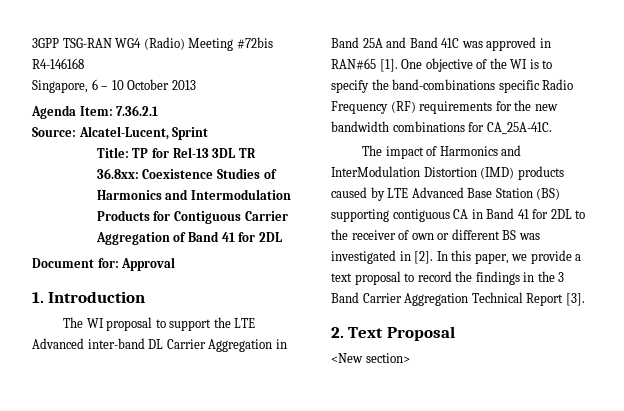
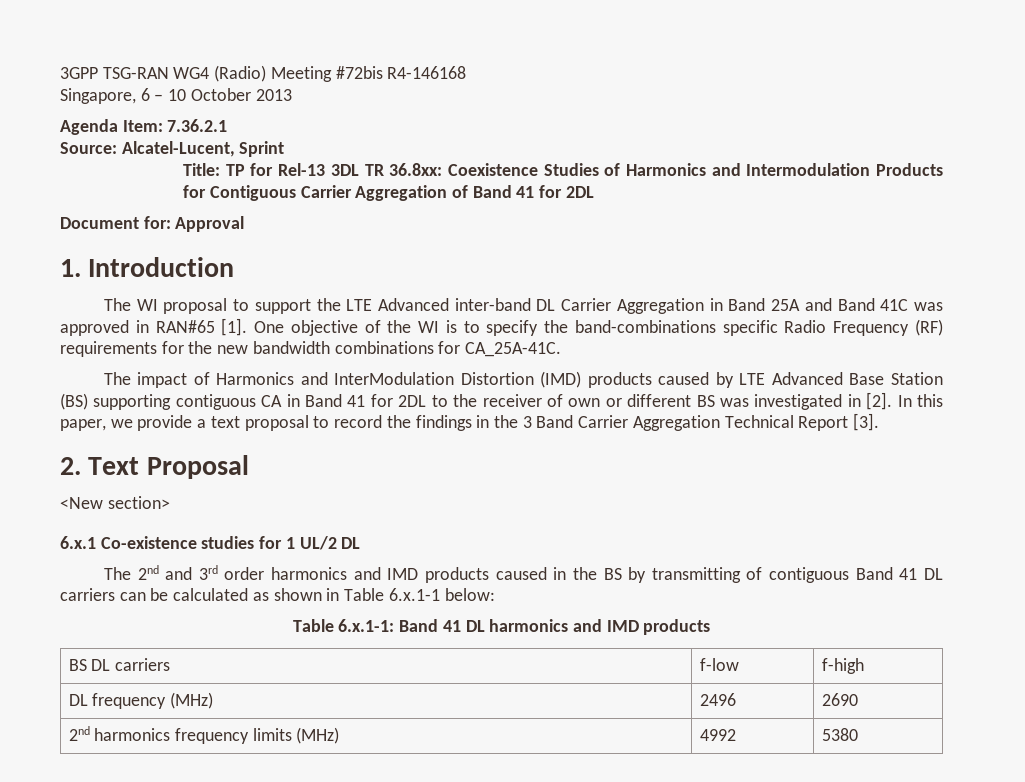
(410, 358) none -> [60,536,361,550] [103,565,943,583] [60,588,495,601] [292,619,711,635] [68,658,170,671] [699,658,739,671] [821,658,864,674] [68,692,213,709] [699,693,736,706] [821,693,858,706] [68,726,340,744] [699,729,736,741] [821,728,858,741] // 6.x.1 Co-existence studies for 1 UL/2 DL // The 2nd and 3rd order harmonics and IMD products caused in the BS by transmitting of contiguous Band 41 DL carriers can be calculated as shown in Table 6.x.1-1 below: // Table 6.x.1-1: Band 41 DL harmonics and IMD products // BS DL carriers | f-low | f-high // DL frequency (MHz) | 2496 | 2690 // 2nd harmonics frequency limits (MHz) | 4992 | 5380

